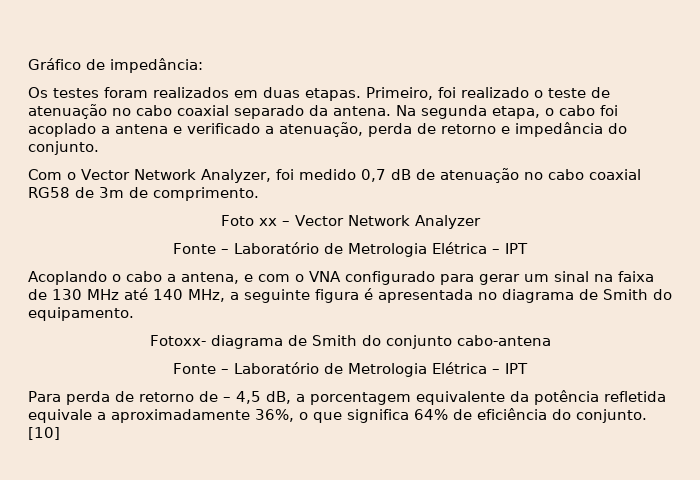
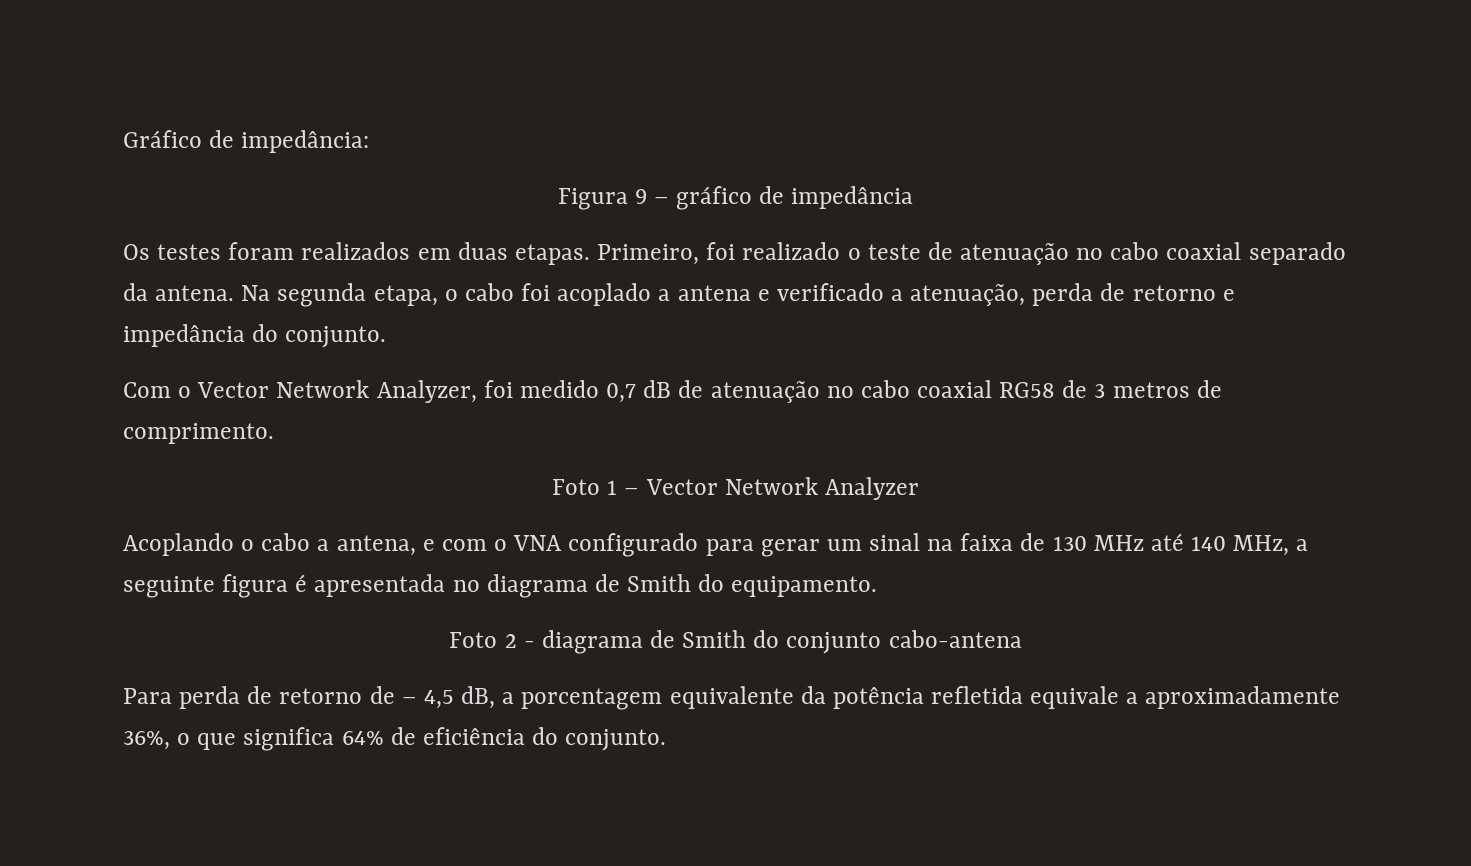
(203, 65) none -> [557,186,914,210] // Figura 9 – gráfico de impedância
[99,187,124,198] 3m -> [1094,382,1190,398] 3 metros
[258,218,277,226] xx -> [607,480,618,495] 1
[173,242,528,257] // Fonte – Laboratório de Metrologia Elétrica – IPT -> (919, 488) none
[149,335,206,346] Fotoxx- -> [449,632,535,648] Foto 2 -
[173,362,528,377] // Fonte – Laboratório de Metrologia Elétrica – IPT -> (1022, 639) none
[28,427,60,440] [10] -> (667, 740) none

